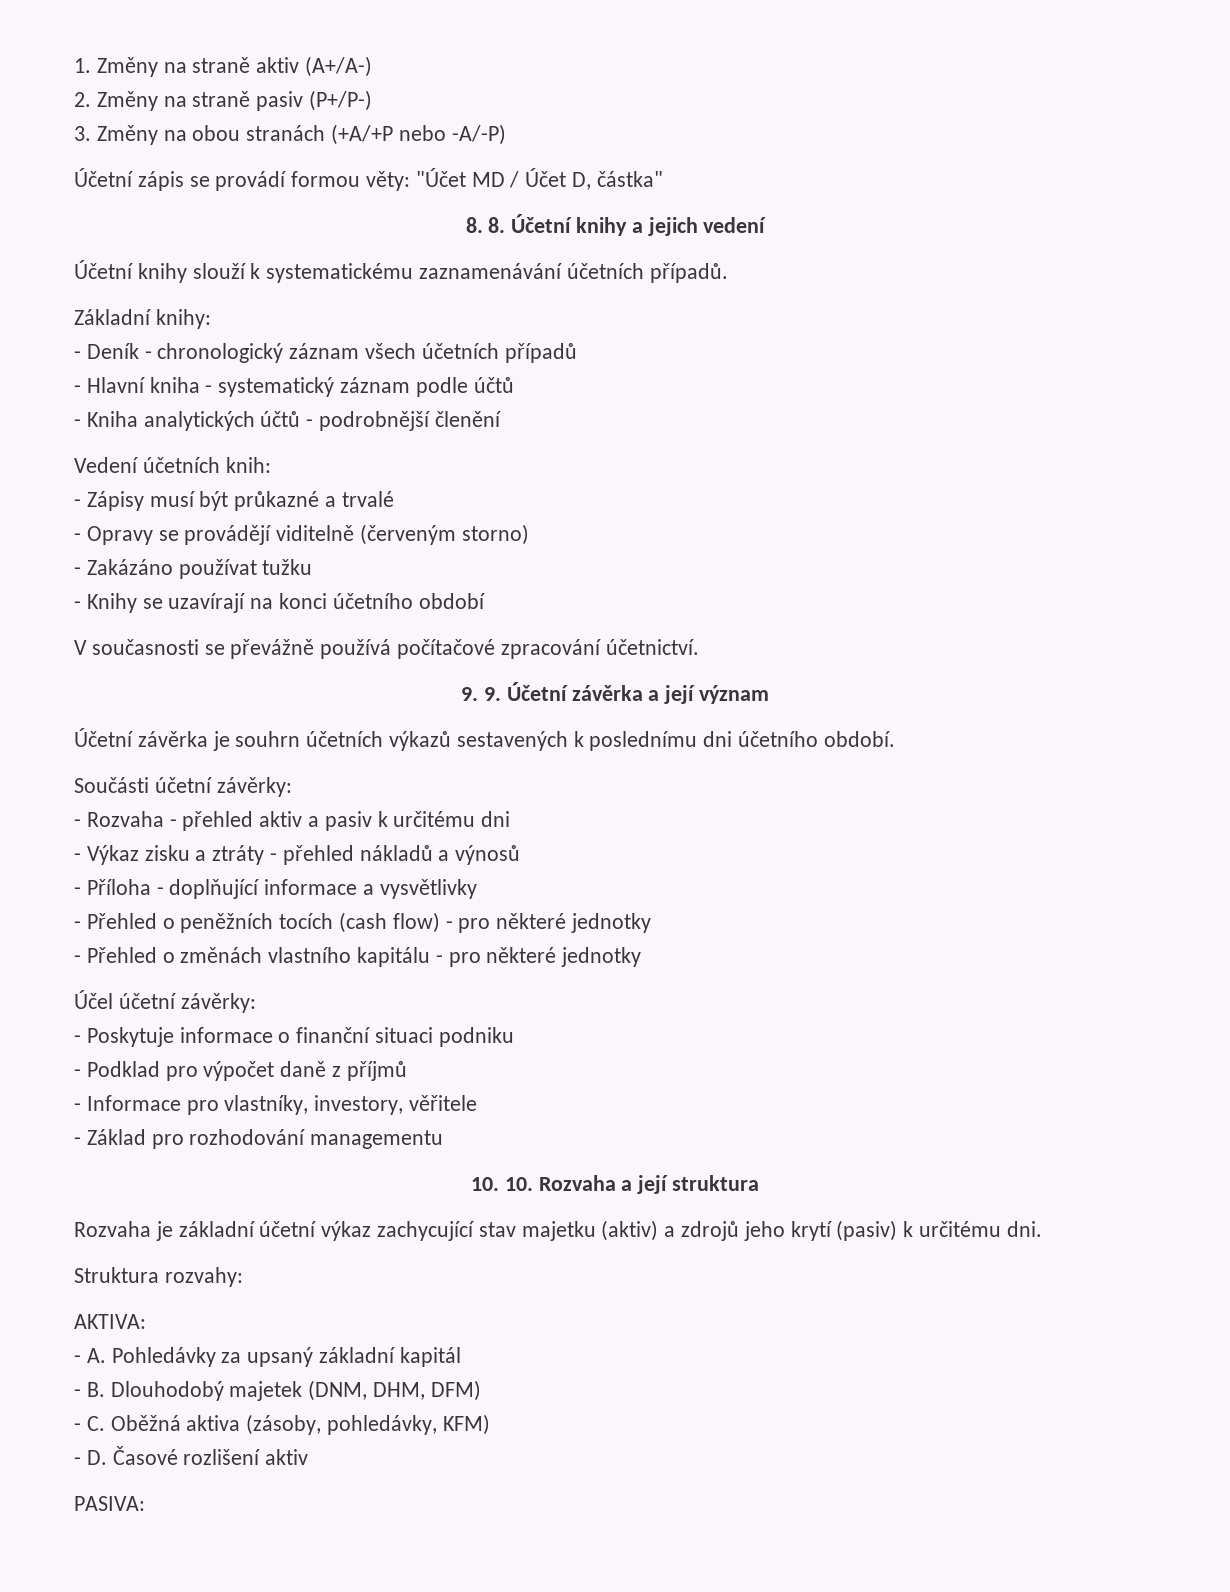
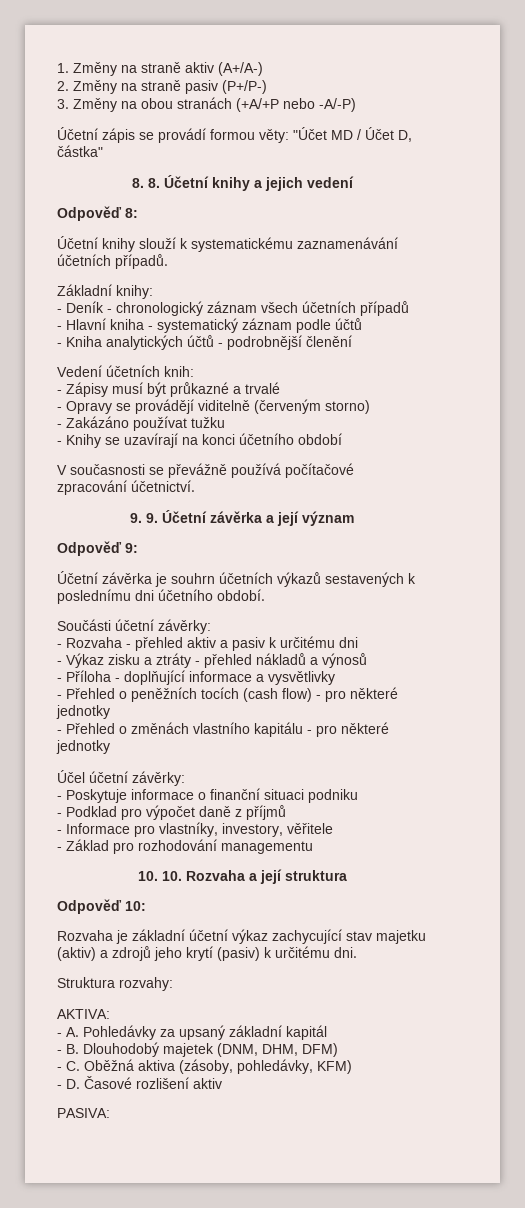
(767, 225) none -> [57,206,138,221] // Odpověď 8:
(769, 694) none -> [57,541,138,556] // Odpověď 9:
(760, 1183) none -> [57,899,146,914] // Odpověď 10:

